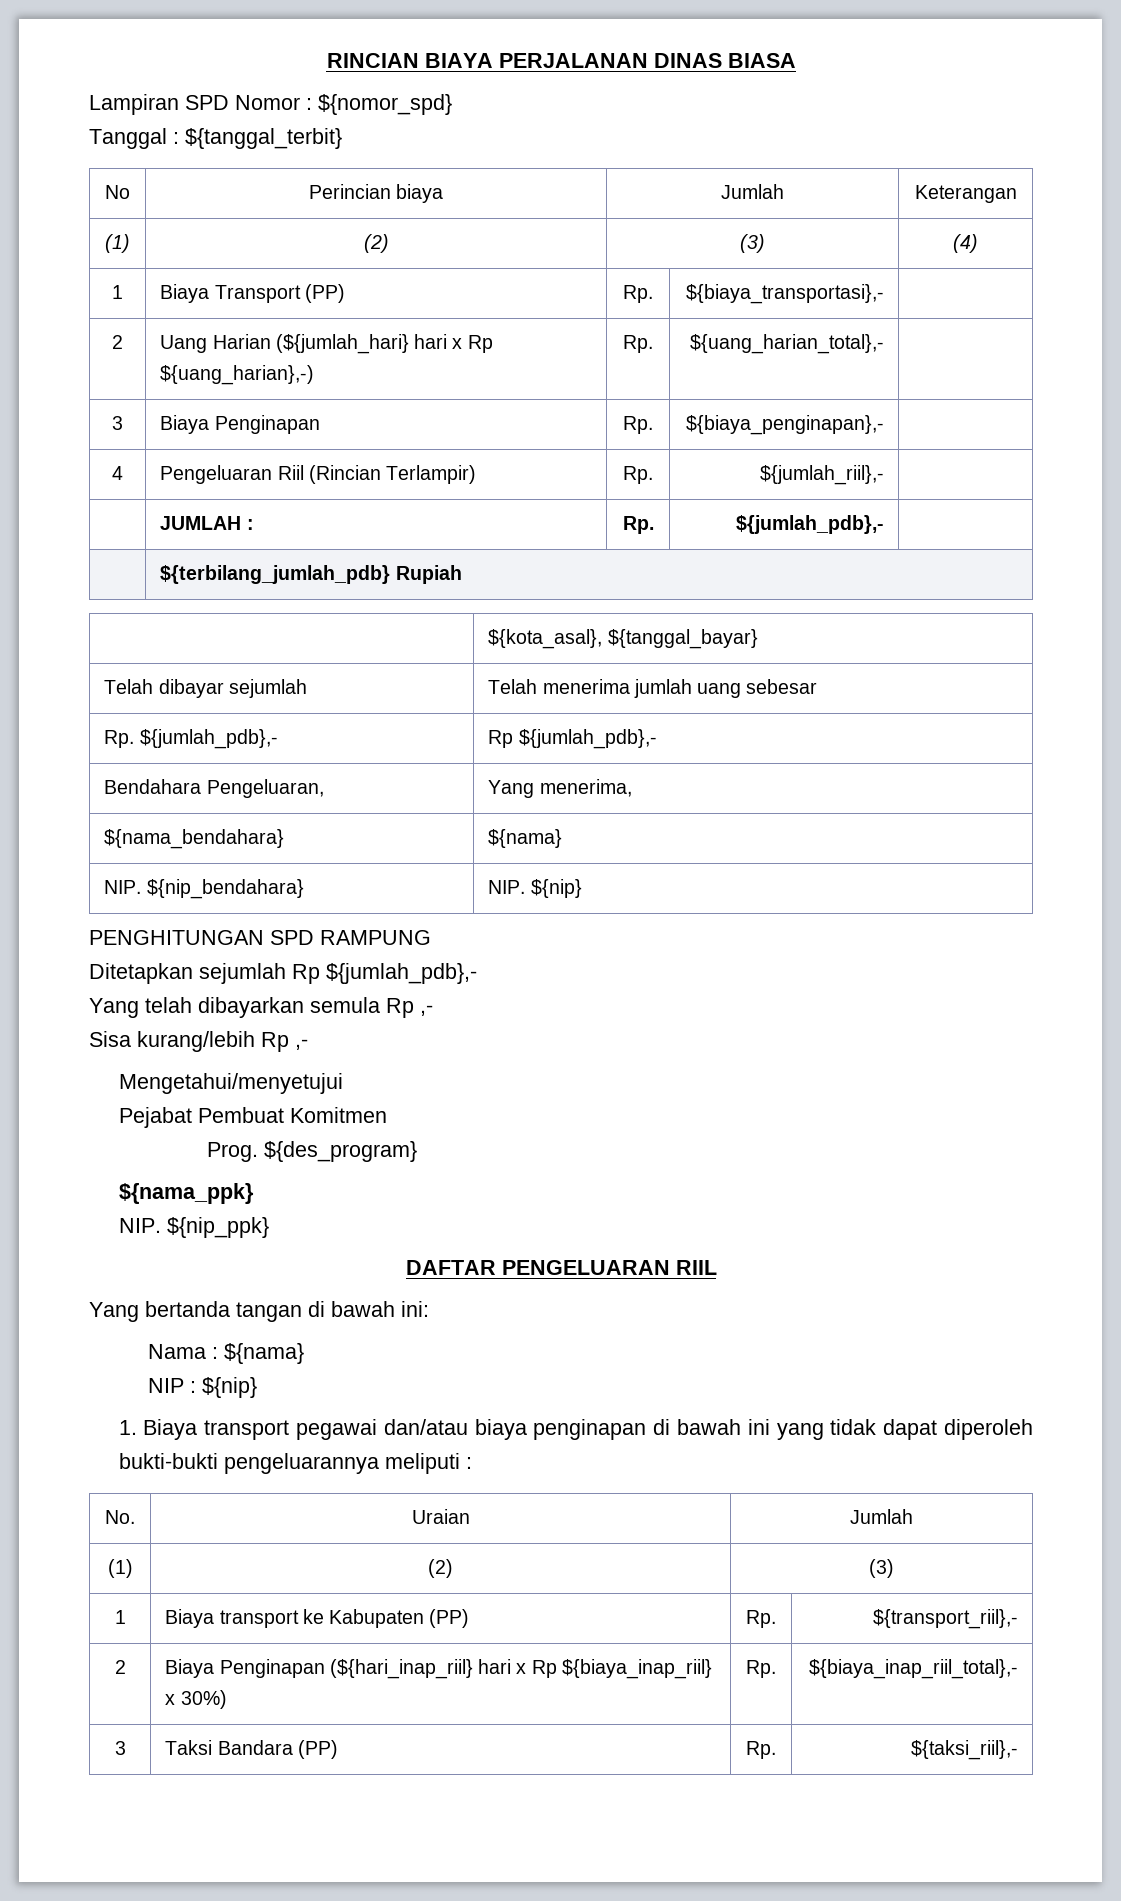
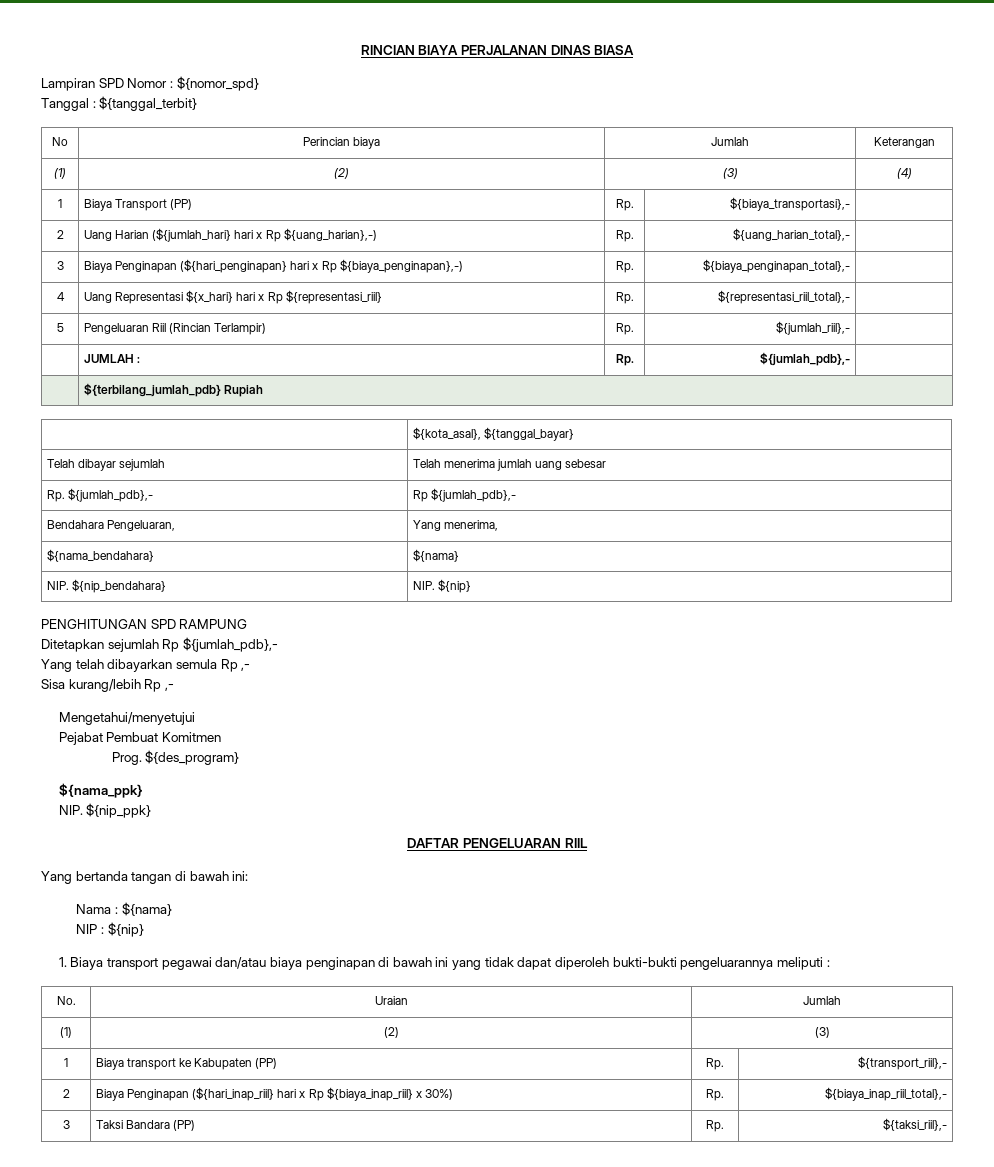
[623,416,653,434] [685,415,884,435] | Rp. | ${biaya_penginapan},- -> [180,259,463,273] [615,261,634,273] [703,259,851,273] (${hari_penginapan} hari x Rp ${biaya_penginapan},-) | Rp. | ${biaya_penginapan_total},-
(123, 473) none -> [83,290,382,304] [615,292,634,304] [718,290,851,304] [56,323,64,332] | Uang Representasi ${x_hari} hari x Rp ${representasi_riil} | Rp. | ${representasi_riil_total},- | // 5

